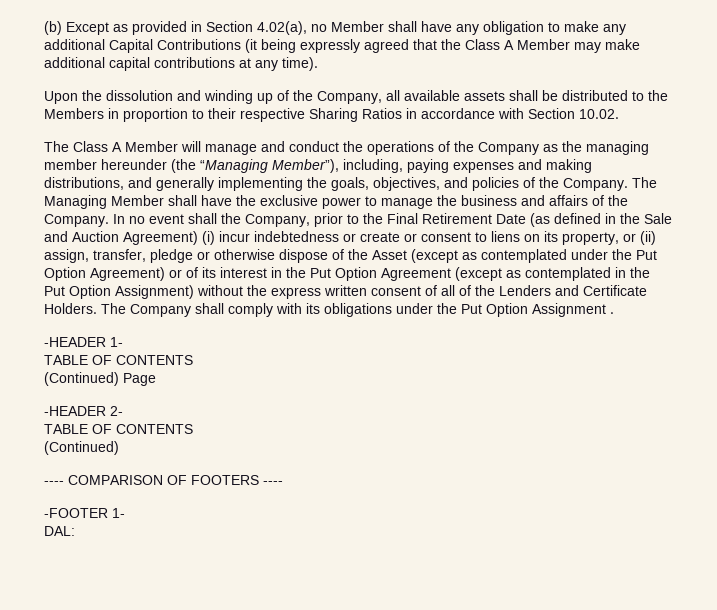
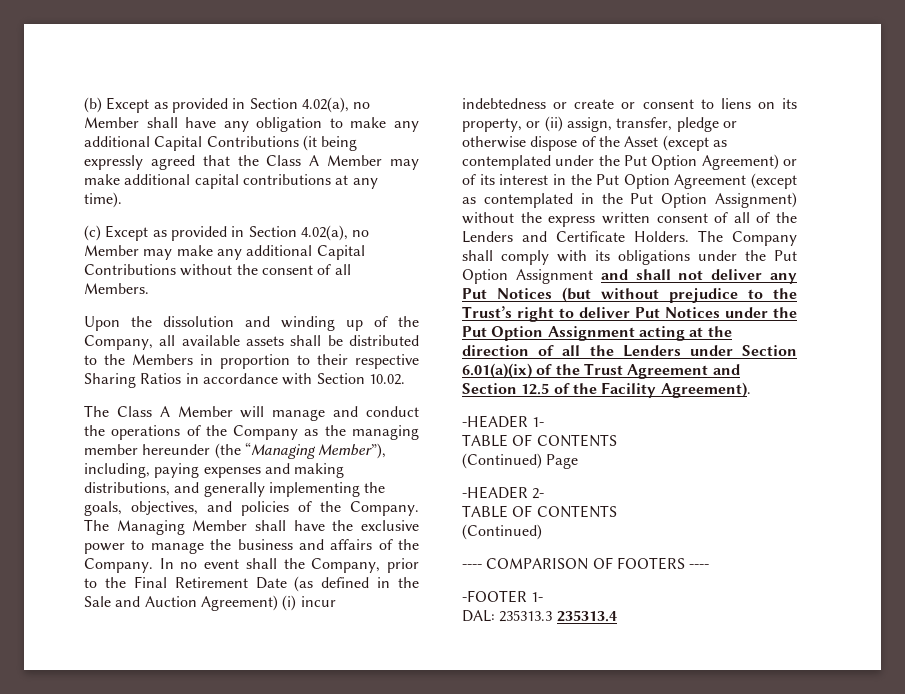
(318, 64) none -> [84,225,370,241] [84,245,365,260] [84,264,351,276] [84,283,149,294] // (c) Except as provided in Section 4.02(a), no Member may make any additional Capital Contributions without the consent of all Members.
[610,312,614,314] . -> [600,269,797,284] [462,287,797,303] [462,306,797,322] [462,326,732,341] [462,345,797,357] [462,363,740,379] [462,382,751,398] and shall not deliver any Put Notices (but without prejudice to the Trust’s right to deliver Put Notices under the Put Option Assignment acting at the direction of all the Lenders under Section 6.01(a)(ix) of the Trust Agreement and Section 12.5 of the Facility Agreement).
(75, 531) none -> [499,610,617,622] 235313.3 235313.4

